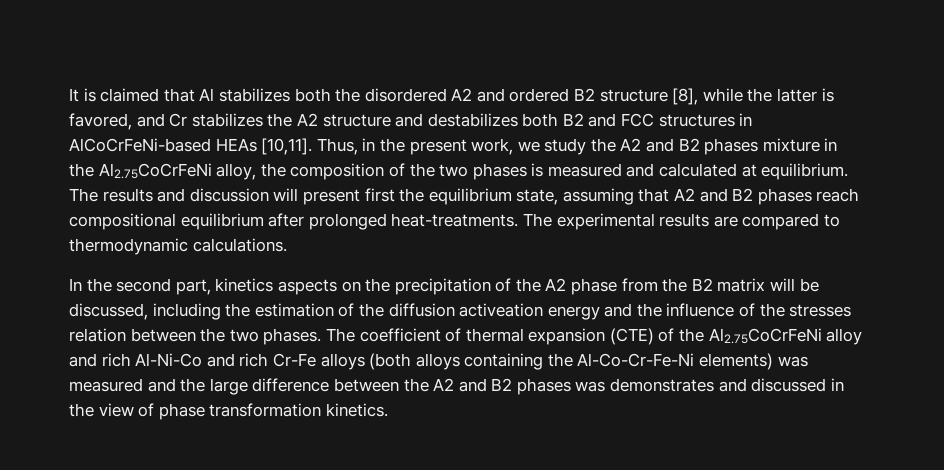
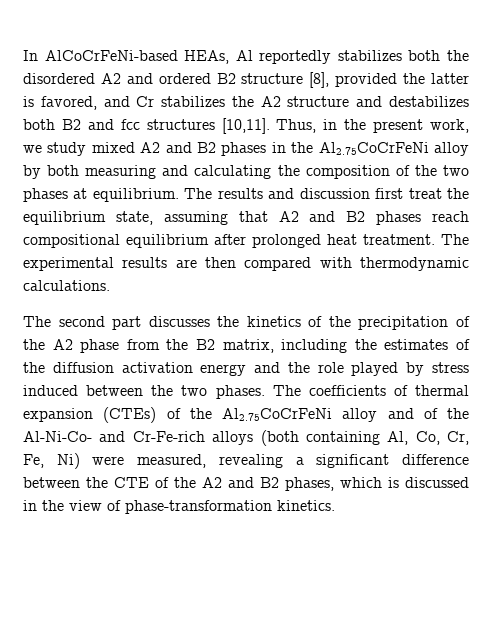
[69,88,215,102] It is claimed that Al -> [23,50,332,64] In AlCoCrFeNi-based HEAs, Al reportedly
[702,88,743,102] while -> [335,73,398,87] provided
[621,113,753,127] [69,138,257,152] FCC structures in AlCoCrFeNi-based HEAs -> [120,119,215,130] fcc structures
[590,138,820,155] the A2 and B2 phases mixture -> [91,142,267,156] mixed A2 and B2 phases
[216,163,257,180] alloy, -> [433,142,469,156] [23,165,272,179] alloy by both measuring and calculating
[531,163,738,177] is measured and calculated -> (68, 195) none
[273,188,395,205] will present first -> [375,188,442,199] first treat
[391,213,519,227] heat-treatments. -> [327,234,435,245] heat treatment.
[742,213,840,230] compared to -> [205,257,352,271] then compared with
[69,278,361,295] In the second part, kinetics aspects on -> [23,316,323,330] The second part discusses the kinetics of
[717,278,819,292] [69,303,148,320] matrix will be discussed, -> [222,339,274,353] matrix,
[254,303,334,317] estimation -> [384,339,449,350] estimates
[459,303,544,317] activeation -> [121,362,193,373] activation
[666,303,852,317] [69,328,126,342] influence of the stresses relation -> [317,362,469,376] [23,385,78,396] role played by stress induced
[359,328,441,342] coefficient -> [308,385,386,396] coefficients
[609,328,654,345] (CTE) -> [103,407,157,423] (CTEs)
[101,353,808,370] [69,378,747,395] rich Al-Ni-Co and rich Cr-Fe alloys (both alloys containing the Al-Co-Cr-Fe-Ni elements) was measured and the large difference between the A2 and B2 phases was demonstrates and -> [423,408,469,419] [23,430,469,446] [23,453,470,469] [23,477,399,491] of the Al-Ni-Co- and Cr-Fe-rich alloys (both containing Al, Co, Cr, Fe, Ni) were measured, revealing a significant difference between the CTE of the A2 and B2 phases, which is
[158,403,322,420] phase transformation -> [125,500,272,514] phase-transformation

